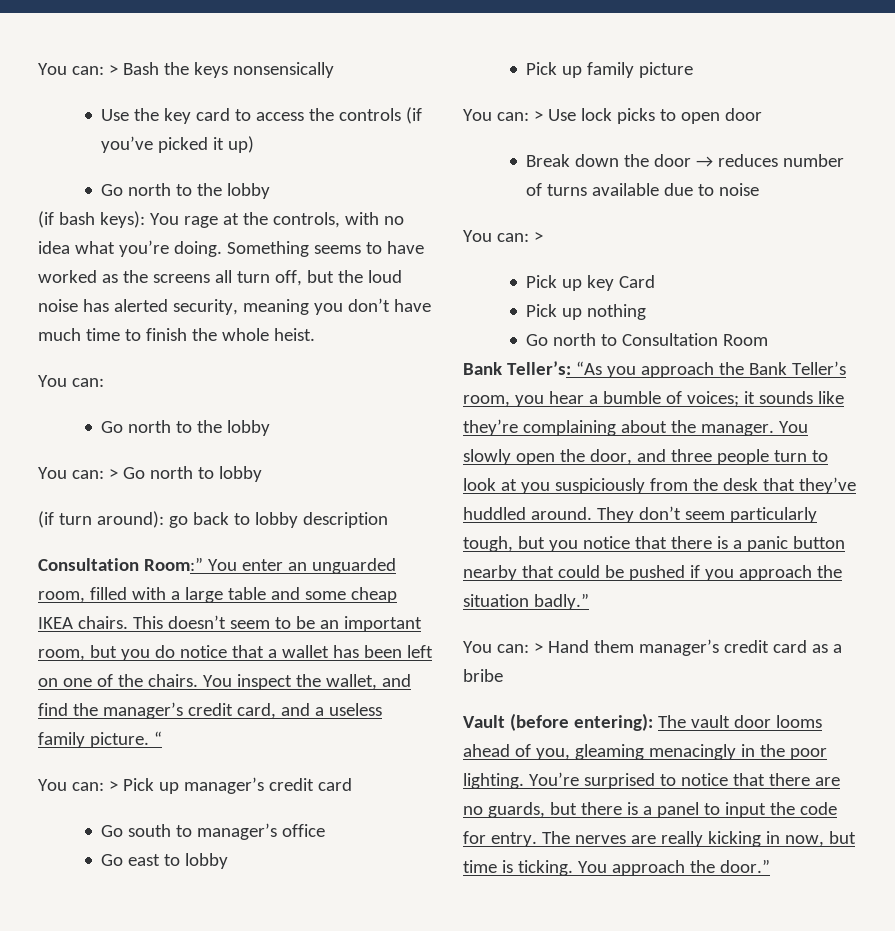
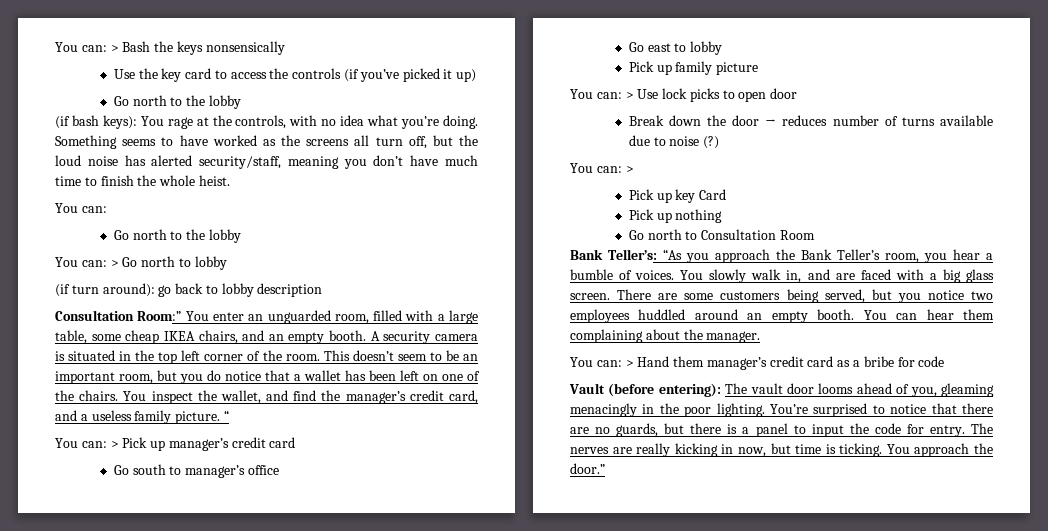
[172,299,238,315] security, -> [199,156,282,169] security/staff,
[227,587,300,600] table and -> [55,330,87,344] table,
[77,616,128,629] chairs. -> [198,330,478,344] [55,350,320,364] chairs, and an empty booth. A security camera is situated in the top left corner of the room.
(760, 189) none -> [703,136,720,149] (?)
[686,391,844,407] [463,419,808,436] [463,449,828,465] [463,477,856,494] [463,506,817,523] [463,536,845,552] [463,565,842,581] [463,593,589,610] voices; it sounds like they’re complaining about the manager. You slowly open the door, and three people turn to look at you suspiciously from the desk that they’ve huddled around. They don’t seem particularly tough, but you notice that there is a panic button nearby that could be pushed if you approach the situation badly.” -> [635,269,994,283] [570,289,993,303] [570,309,995,323] [570,329,761,343] voices. You slowly walk in, and are faced with a big glass screen. There are some customers being served, but you notice two employees huddled around an empty booth. You can hear them complaining about the manager.
(503, 675) none -> [897,356,945,367] for code

